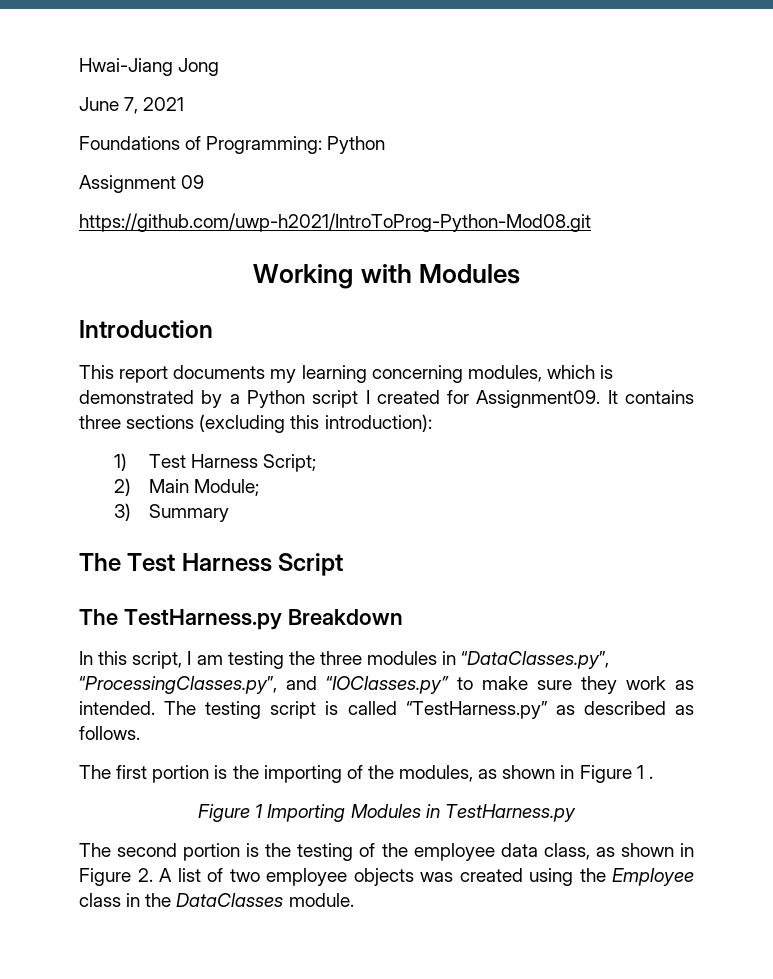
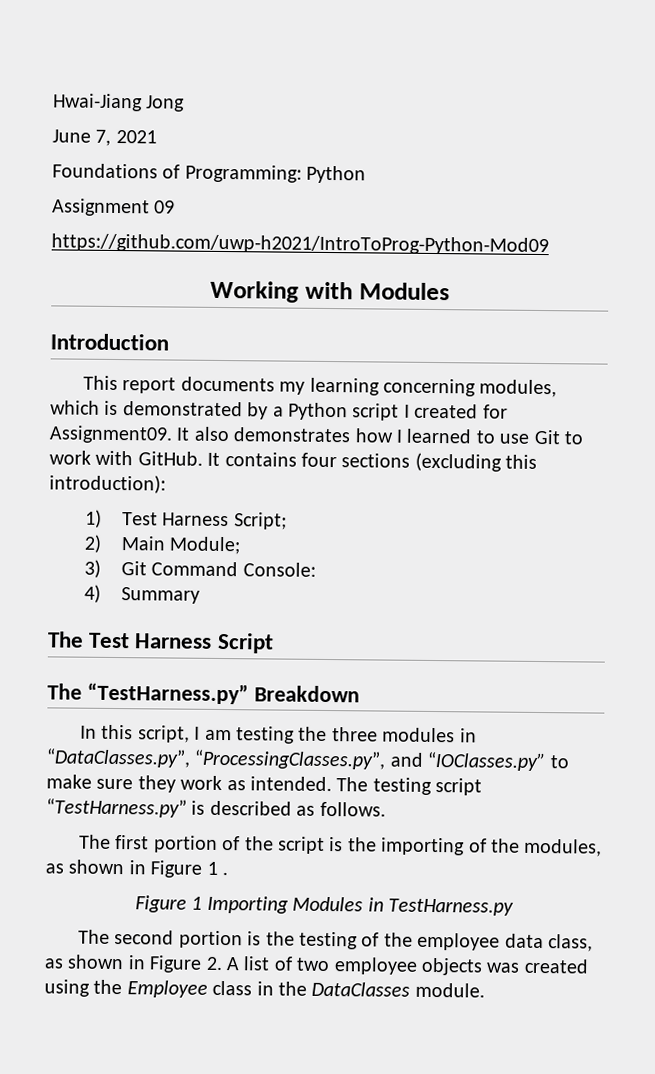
[79,213,591,232] https://github.com/uwp-h2021/IntroToProg-Python-Mod08.git -> [51,233,549,256] https://github.com/uwp-h2021/IntroToProg-Python-Mod09
[625,390,694,404] [79,415,121,429] contains three -> [193,426,584,445] [49,450,337,468] also demonstrates how I learned to use Git to work with GitHub. It contains four
(131, 512) none -> [120,561,316,577] [84,584,102,603] Git Command Console: // 4)
[123,609,282,630] TestHarness.py -> [86,682,249,705] “TestHarness.py”
[325,701,575,719] is called “TestHarness.py” as -> [46,798,206,818] “TestHarness.py” is
(210, 774) none -> [222,836,325,854] of the script

